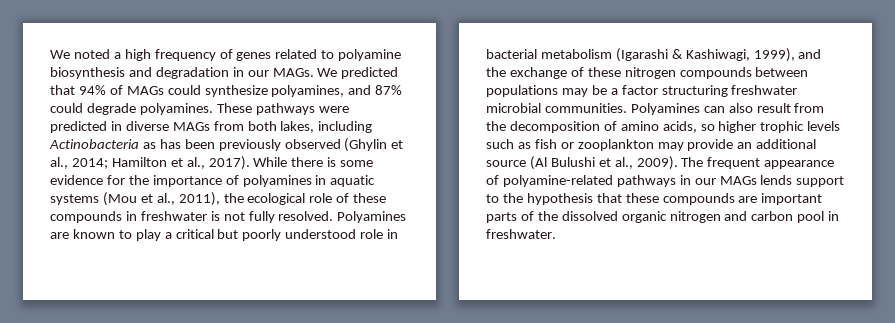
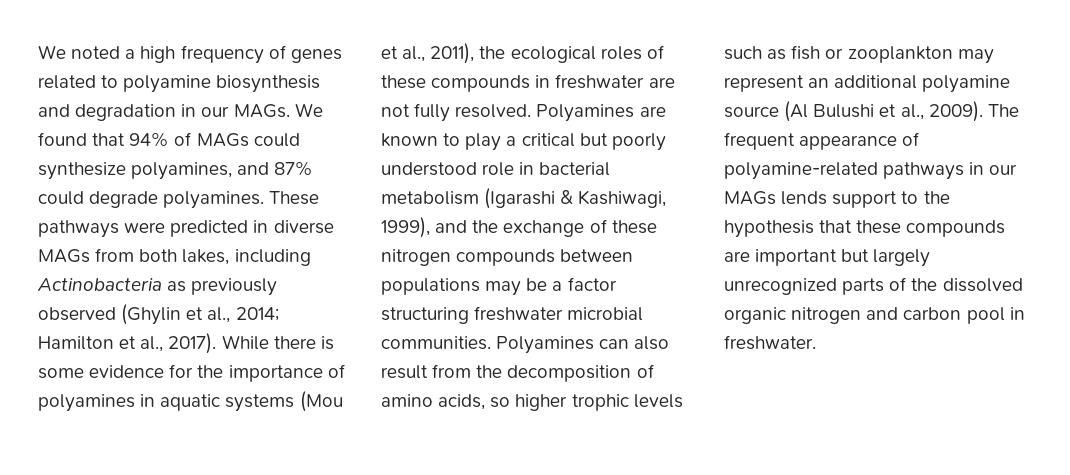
[341,67,399,79] predicted -> [38,132,87,146] found
[159,139,215,149] has been -> (187, 286) none
[309,193,333,203] role -> [600,46,642,60] roles
[210,211,220,221] is -> [648,77,675,88] are
[687,139,734,151] provide -> [724,75,804,92] represent
(817, 144) none -> [922,75,1011,93] polyamine
(823, 199) none -> [841,249,931,267] [724,278,837,295] but largely unrecognized

